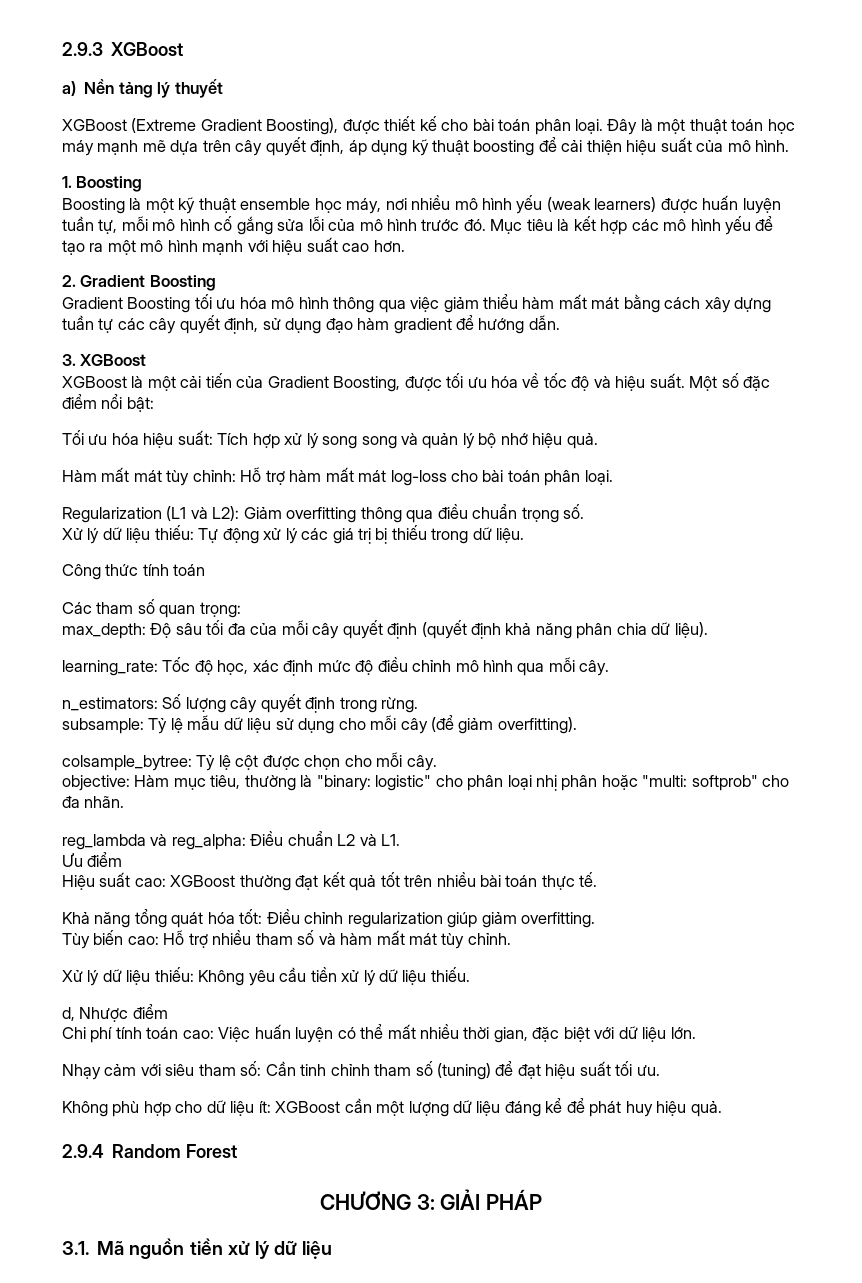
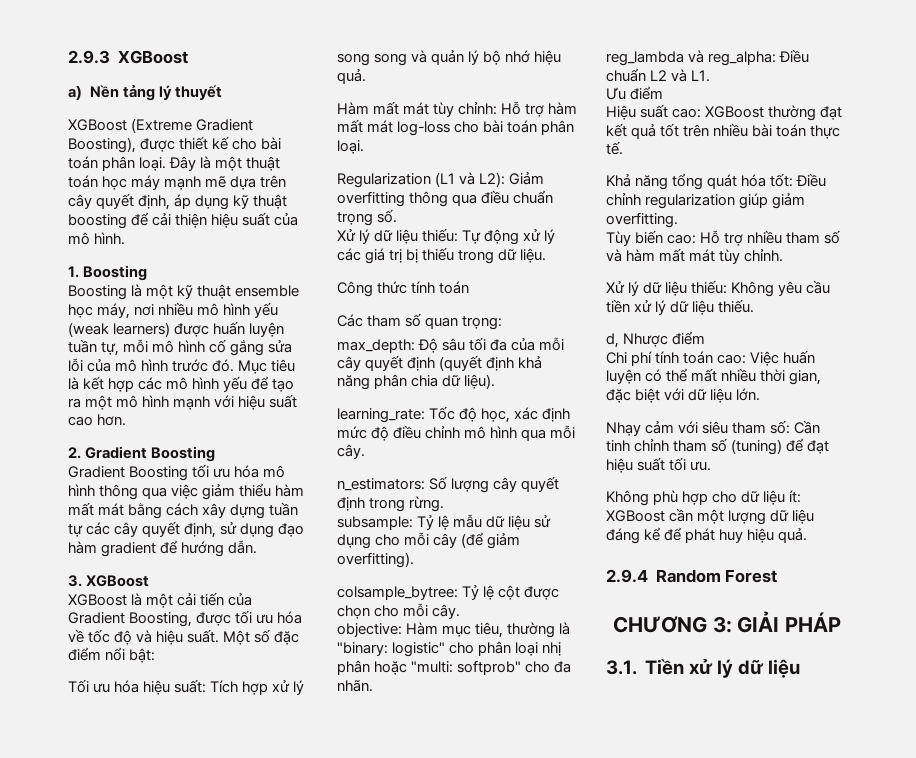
[97,1238,223,1259] Mã nguồn tiền -> [644,659,684,675] Tiền

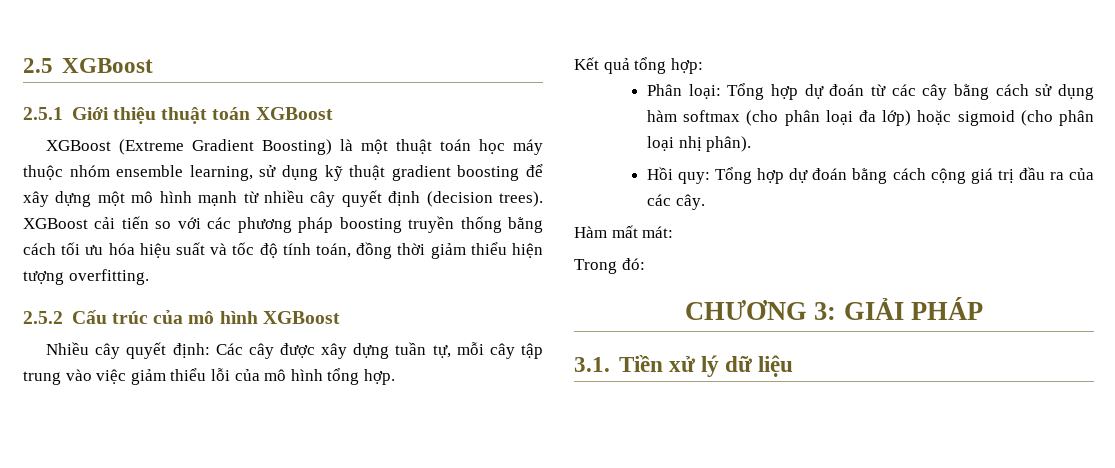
[68,50,188,64] [68,85,223,101] [68,118,254,133] [68,136,282,153] [68,156,197,171] 2.9.3 XGBoost // a) Nền tảng lý thuyết // XGBoost (Extreme Gradient Boosting), được thiết kế cho bài toán phân loại. Đây -> [23,58,153,73] [23,107,333,124] [46,139,333,155] 2.5 XGBoost // 2.5.1 Giới thiệu thuật toán XGBoost // XGBoost (Extreme Gradient Boosting)
[164,175,287,190] [68,193,192,210] mạnh mẽ dựa trên cây quyết định, áp -> [23,165,277,181] thuộc nhóm ensemble learning, sử
(288, 201) none -> [391,165,451,181] gradient
[152,212,299,228] [68,232,126,245] [68,265,148,281] [68,284,300,300] [68,302,279,319] [68,321,285,337] [68,339,293,356] [68,358,296,374] [68,376,295,392] [68,394,298,410] [68,414,127,426] [68,446,216,462] [68,464,286,481] [68,483,305,500] [68,502,299,519] [68,521,305,538] [68,540,258,557] [68,575,150,587] [68,592,253,608] [68,610,303,627] [68,629,300,645] [68,647,156,663] [68,679,305,695] [337,50,562,66] [337,69,366,84] [337,101,578,117] [337,119,575,136] [337,140,364,154] [337,172,545,188] [337,190,554,207] [337,209,398,226] [337,228,556,245] [337,247,547,264] [337,281,470,297] [337,313,503,330] [337,337,565,353] [337,355,543,371] [337,374,496,390] [337,406,571,423] [337,425,576,441] [337,444,365,459] [337,476,560,493] [337,496,445,512] [337,514,552,530] [337,532,521,549] [337,552,414,568] [337,585,560,600] [337,603,461,619] [337,622,571,638] [337,641,562,657] [337,660,572,675] [337,680,373,692] [606,49,810,66] [606,68,711,82] [606,86,664,100] [606,104,843,121] [606,123,841,139] [606,141,623,155] [606,173,827,190] [606,193,806,209] [606,212,678,228] [606,230,841,246] [606,248,784,264] [606,280,831,297] [606,299,755,315] [606,331,706,348] [606,350,816,366] [606,368,822,385] [606,388,761,403] [606,420,821,436] [606,438,830,455] [606,457,712,473] [606,490,802,506] [606,508,815,525] [606,527,808,544] [606,569,778,583] cải thiện hiệu suất của mô hình. // 1. Boosting // Boosting là một kỹ thuật ensemble học máy, nơi nhiều mô hình yếu (weak learners) được huấn luyện tuần tự, mỗi mô hình cố gắng sửa lỗi của mô hình trước đó. Mục tiêu là kết hợp các mô hình yếu để tạo ra một mô hình mạnh với hiệu suất cao hơn. // 2. Gradient Boosting // Gradient Boosting tối ưu hóa mô hình thông qua việc giảm thiểu hàm mất mát bằng cách xây dựng tuần tự các cây quyết định, sử dụng đạo hàm gradient để hướng dẫn. // 3. XGBoost // XGBoost là một cải tiến của Gradient Boosting, được tối ưu hóa về tốc độ và hiệu suất. Một số đặc điểm nổi bật: // Tối ưu hóa hiệu suất: Tích hợp xử lý song song và quản lý bộ nhớ hiệu quả. // Hàm mất mát tùy chỉnh: Hỗ trợ hàm mất mát log-loss cho bài toán phân loại. // Regularization (L1 và L2): Giảm overfitting thông qua điều chuẩn trọng số. // Xử lý dữ liệu thiếu: Tự động xử lý các giá trị bị thiếu trong dữ liệu. // Công thức tính toán // Các tham số quan trọng: // max_depth: Độ sâu tối đa của mỗi cây quyết định (quyết định khả năng phân chia dữ liệu). // learning_rate: Tốc độ học, xác định mức độ điều chỉnh mô hình qua mỗi cây. // n_estimators: Số lượng cây quyết định trong rừng. // subsample: Tỷ lệ mẫu dữ liệu sử dụng cho mỗi cây (để giảm overfitting). // colsample_bytree: Tỷ lệ cột được chọn cho mỗi cây. // objective: Hàm mục tiêu, thường là "binary: logistic" cho phân loại nhị phân hoặc "multi: softprob" cho đa nhãn. // reg_lambda và reg_alpha: Điều chuẩn L2 và L1. // Ưu điểm // Hiệu suất cao: XGBoost thường đạt kết quả tốt trên nhiều bài toán thực tế. // Khả năng tổng quát hóa tốt: Điều chỉnh regularization giúp giảm overfitting. // Tùy biến cao: Hỗ trợ nhiều tham số và hàm mất mát tùy chỉnh. // Xử lý dữ liệu thiếu: Không yêu cầu tiền xử lý dữ liệu thiếu. // d, Nhược điểm // Chi phí tính toán cao: Việc huấn luyện có thể mất nhiều thời gian, đặc biệt với dữ liệu lớn. // Nhạy cảm với siêu tham số: Cần tinh chỉnh tham số (tuning) để đạt hiệu suất tối ưu. // Không phù hợp cho dữ liệu ít: XGBoost cần một lượng dữ liệu đáng kể để phát huy hiệu quả. // 2.9.4 Random Forest -> [23,190,543,207] [23,216,543,233] [23,242,543,259] [23,269,149,285] [23,310,340,324] [46,342,543,359] [23,368,395,385] [574,57,703,74] [646,83,1094,100] [646,110,1094,126] [646,136,752,152] [646,167,1094,184] [646,194,705,210] [574,225,674,238] [574,258,645,274] xây dựng một mô hình mạnh từ nhiều cây quyết định (decision trees). XGBoost cải tiến so với các phương pháp boosting truyền thống bằng cách tối ưu hóa hiệu suất và tốc độ tính toán, đồng thời giảm thiểu hiện tượng overfitting. // 2.5.2 Cấu trúc của mô hình XGBoost // Nhiều cây quyết định: Các cây được xây dựng tuần tự, mỗi cây tập trung vào việc giảm thiểu lỗi của mô hình tổng hợp. // Kết quả tổng hợp: // Phân loại: Tổng hợp dự đoán từ các cây bằng cách sử dụng hàm softmax (cho phân loại đa lớp) hoặc sigmoid (cho phân loại nhị phân). // Hồi quy: Tổng hợp dự đoán bằng cách cộng giá trị đầu ra của các cây. // Hàm mất mát: // Trong đó:

